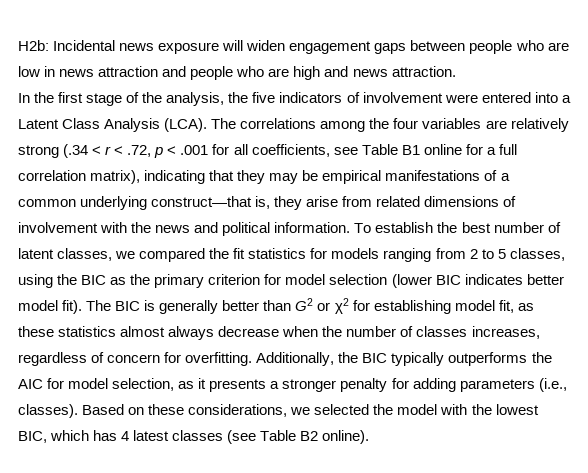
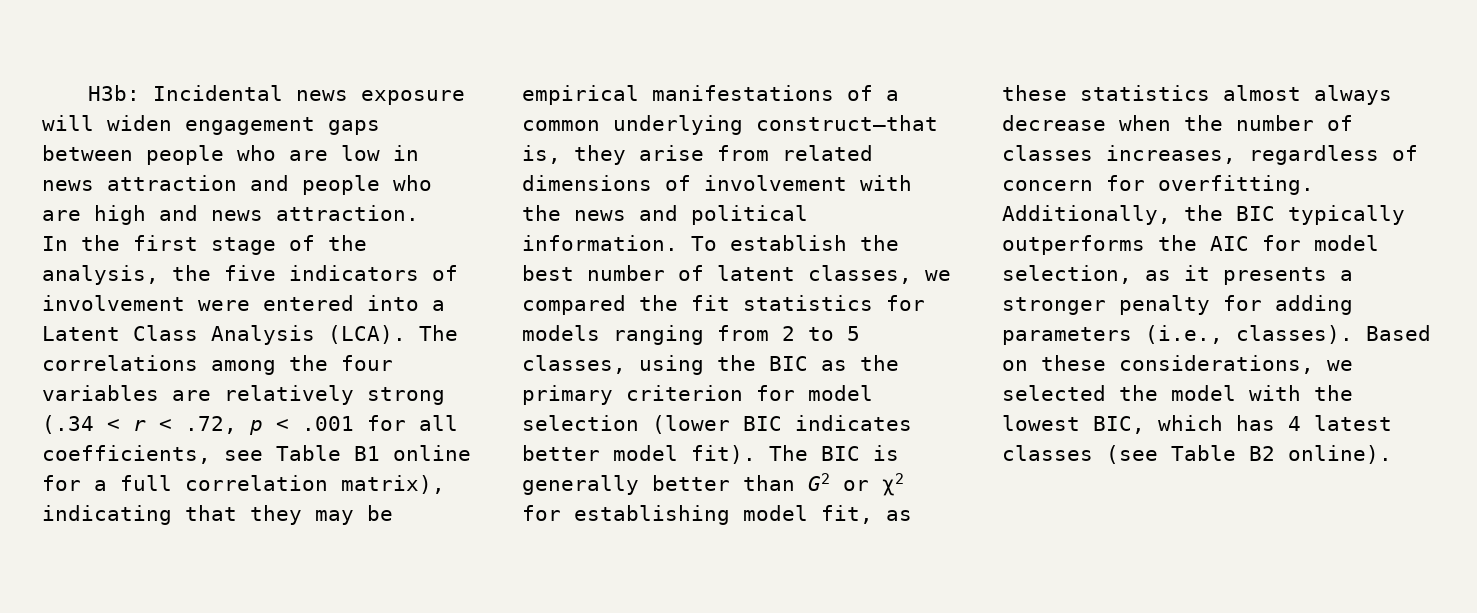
[18,40,49,51] H2b: -> [87,85,140,101] H3b:

